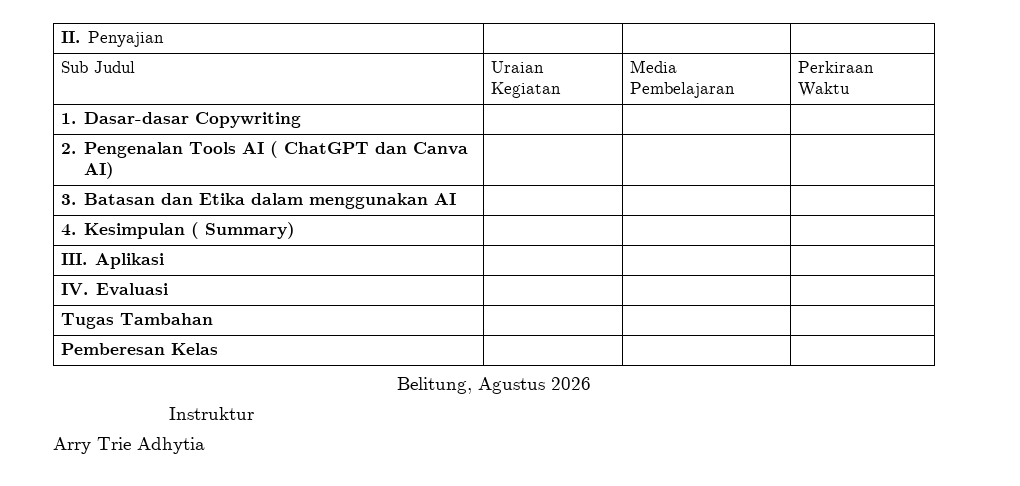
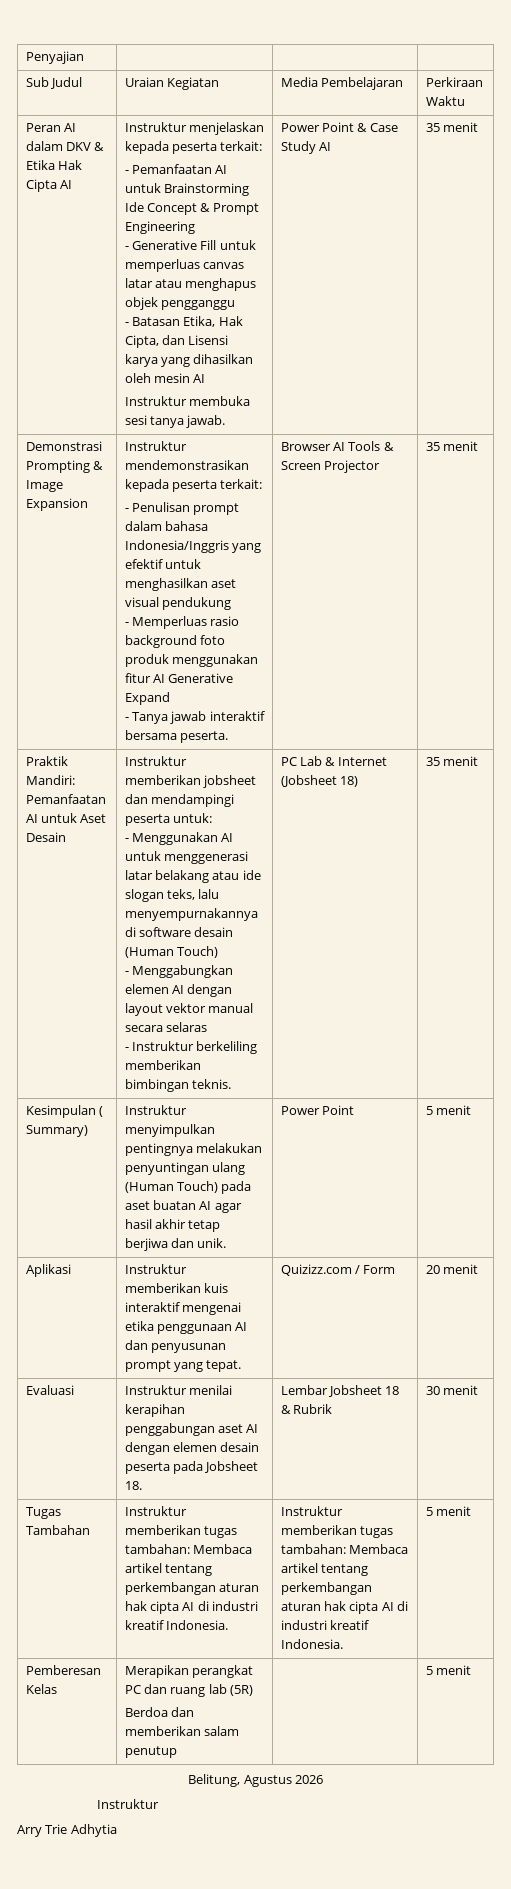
[60,31,80,43] II. -> (25, 57) none
[60,112,302,128] [60,141,469,158] [84,162,115,179] [60,193,457,209] [60,222,296,239] [60,253,165,269] [60,283,169,296] [60,313,213,329] [60,343,218,355] 1. Dasar-dasar Copywriting | | | // 2. Pengenalan Tools AI ( ChatGPT dan Canva AI) | | | // 3. Batasan dan Etika dalam menggunakan AI | | | // 4. Kesimpulan ( Summary) | | | // III. Aplikasi | | | // IV. Evaluasi | | | // Tugas Tambahan | | | // Pemberesan Kelas | | | -> [25,123,77,132] [25,141,105,151] [25,160,83,170] [25,179,73,192] [124,122,265,135] [124,141,263,154] [124,164,228,174] [124,183,250,196] [124,202,259,215] [124,221,195,234] [124,240,256,250] [124,259,245,272] [124,278,257,291] [124,297,236,310] [124,316,243,327] [124,335,229,348] [124,354,254,367] [124,373,206,383] [124,396,251,406] [124,415,226,428] [280,122,398,132] [280,141,332,154] [425,122,479,132] [25,441,102,451] [25,460,104,473] [25,480,63,492] [25,498,88,511] [124,441,187,451] [124,460,249,470] [124,479,263,492] [124,502,240,515] [124,521,209,531] [124,540,262,553] [124,559,202,569] [124,578,237,591] [124,597,232,610] [124,616,240,629] [124,635,226,648] [124,654,259,667] [124,673,234,683] [124,692,170,705] [124,711,265,724] [124,730,229,743] [280,441,394,451] [280,460,381,473] [425,441,479,451] [25,756,68,766] [25,775,75,785] [25,794,106,804] [25,813,107,823] [25,832,66,842] [124,756,187,766] [124,775,257,788] [124,794,235,807] [124,813,213,826] [124,832,234,845] [124,851,249,864] [124,870,261,883] [124,889,220,902] [124,908,258,921] [124,927,234,937] [124,946,219,958] [124,965,234,978] [124,984,233,997] [124,1003,254,1016] [124,1022,208,1032] [124,1041,258,1054] [124,1060,201,1070] [124,1079,232,1092] [280,756,387,766] [280,775,359,787] [425,756,479,766] [25,1105,104,1118] [25,1125,88,1137] [124,1105,187,1115] [124,1124,215,1137] [124,1143,263,1156] [124,1162,246,1175] [124,1181,252,1194] [124,1200,242,1213] [124,1219,221,1232] [124,1238,227,1251] [280,1105,355,1115] [425,1105,472,1115] [25,1264,71,1277] [124,1264,187,1274] [124,1283,229,1293] [124,1302,242,1315] [124,1321,248,1334] [124,1340,227,1353] [124,1360,242,1372] [280,1264,396,1276] [425,1264,479,1274] [25,1385,74,1395] [124,1385,233,1395] [124,1404,185,1417] [124,1423,259,1436] [124,1442,260,1455] [124,1461,259,1474] [124,1481,142,1490] [280,1385,400,1397] [280,1404,333,1414] [425,1385,479,1395] [25,1507,61,1519] [25,1525,90,1535] [124,1506,187,1516] [124,1525,238,1538] [124,1544,253,1554] [124,1563,213,1576] [124,1582,260,1595] [124,1601,259,1614] [124,1620,229,1630] [280,1506,343,1516] [280,1525,394,1538] [280,1544,409,1554] [280,1563,369,1576] [280,1582,372,1595] [280,1601,409,1614] [280,1620,370,1630] [280,1639,343,1649] [425,1506,472,1516] [25,1665,101,1675] [25,1684,57,1694] [124,1665,254,1678] [124,1684,254,1697] [124,1707,195,1717] [124,1726,240,1736] [124,1746,177,1758] [425,1665,472,1675] Peran AI dalam DKV & Etika Hak Cipta AI | Instruktur menjelaskan kepada peserta terkait: // - Pemanfaatan AI untuk Brainstorming Ide Concept & Prompt Engineering // - Generative Fill untuk memperluas canvas latar atau menghapus objek pengganggu // - Batasan Etika, Hak Cipta, dan Lisensi karya yang dihasilkan oleh mesin AI // Instruktur membuka sesi tanya jawab. | Power Point & Case Study AI | 35 menit // Demonstrasi Prompting & Image Expansion | Instruktur mendemonstrasikan kepada peserta terkait: // - Penulisan prompt dalam bahasa Indonesia/Inggris yang efektif untuk menghasilkan aset visual pendukung // - Memperluas rasio background foto produk menggunakan fitur AI Generative Expand // - Tanya jawab interaktif bersama peserta. | Browser AI Tools & Screen Projector | 35 menit // Praktik Mandiri: Pemanfaatan AI untuk Aset Desain | Instruktur memberikan jobsheet dan mendampingi peserta untuk: // - Menggunakan AI untuk menggenerasi latar belakang atau ide slogan teks, lalu menyempurnakannya di software desain (Human Touch) // - Menggabungkan elemen AI dengan layout vektor manual secara selaras // - Instruktur berkeliling memberikan bimbingan teknis. | PC Lab & Internet (Jobsheet 18) | 35 menit // Kesimpulan ( Summary) | Instruktur menyimpulkan pentingnya melakukan penyuntingan ulang (Human Touch) pada aset buatan AI agar hasil akhir tetap berjiwa dan unik. | Power Point | 5 menit // Aplikasi | Instruktur memberikan kuis interaktif mengenai etika penggunaan AI dan penyusunan prompt yang tepat. | Quizizz.com / Form | 20 menit // Evaluasi | Instruktur menilai kerapihan penggabungan aset AI dengan elemen desain peserta pada Jobsheet 18. | Lembar Jobsheet 18 & Rubrik | 30 menit // Tugas Tambahan | Instruktur memberikan tugas tambahan: Membaca artikel tentang perkembangan aturan hak cipta AI di industri kreatif Indonesia. | Instruktur memberikan tugas tambahan: Membaca artikel tentang perkembangan aturan hak cipta AI di industri kreatif Indonesia. | 5 menit // Pemberesan Kelas | Merapikan perangkat PC dan ruang lab (5R) // Berdoa dan memberikan salam penutup | | 5 menit

